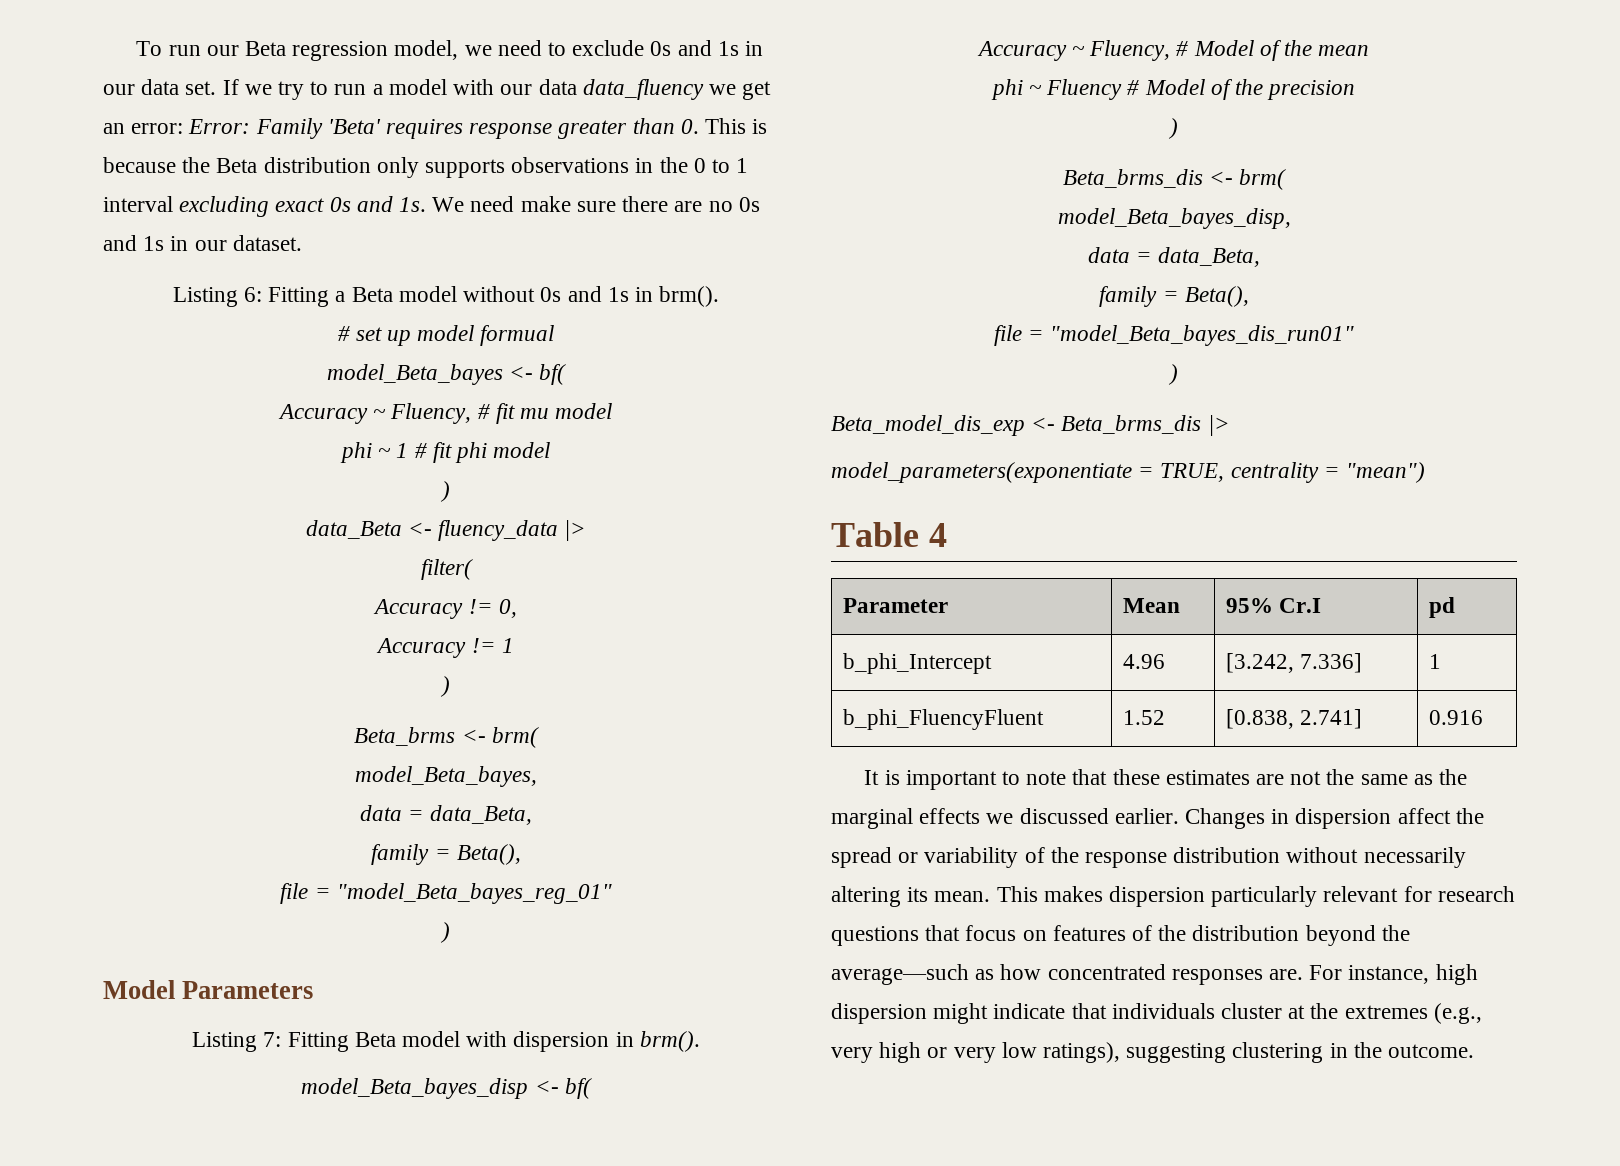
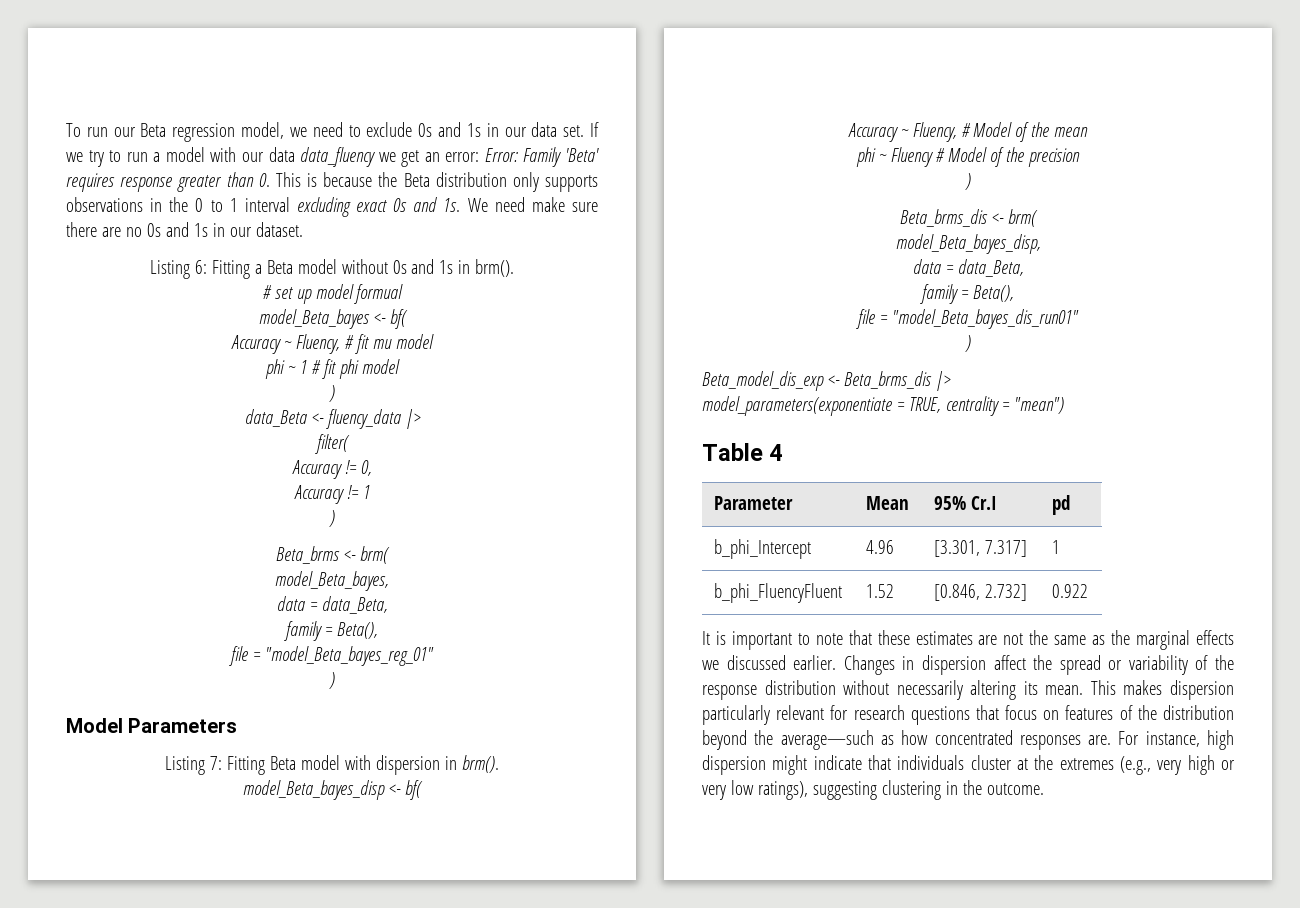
[1226,653,1363,673] [3.242, 7.336] -> [933,540,1027,557] [3.301, 7.317]
[1226,709,1363,729] [1429,710,1484,725] [0.838, 2.741] | 0.916 -> [933,584,1027,601] [1051,584,1088,598] [0.846, 2.732] | 0.922

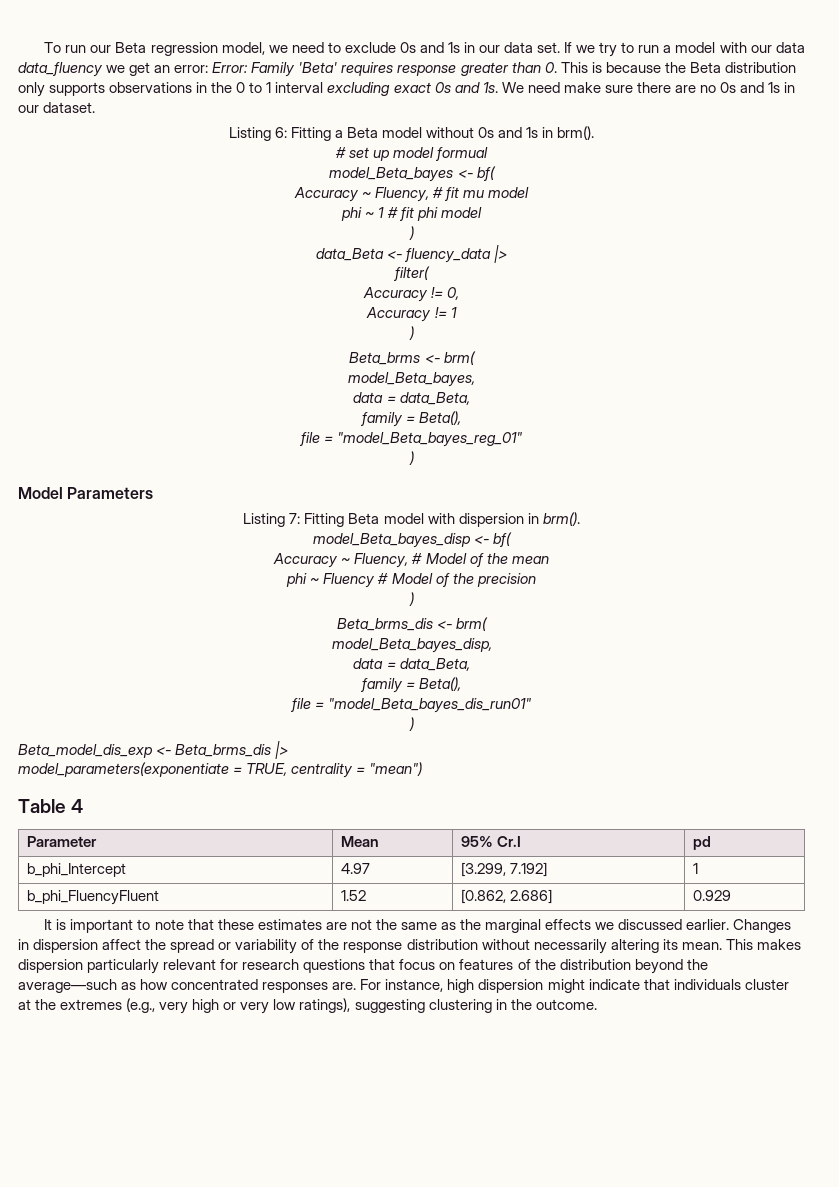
[865,540,894,554] [933,540,1027,557] 4.96 | [3.301, 7.317] -> [341,863,371,874] [461,862,548,877] 4.97 | [3.299, 7.192]
[933,584,1027,601] [1051,584,1088,598] [0.846, 2.732] | 0.922 -> [461,889,553,904] [693,890,732,901] [0.862, 2.686] | 0.929

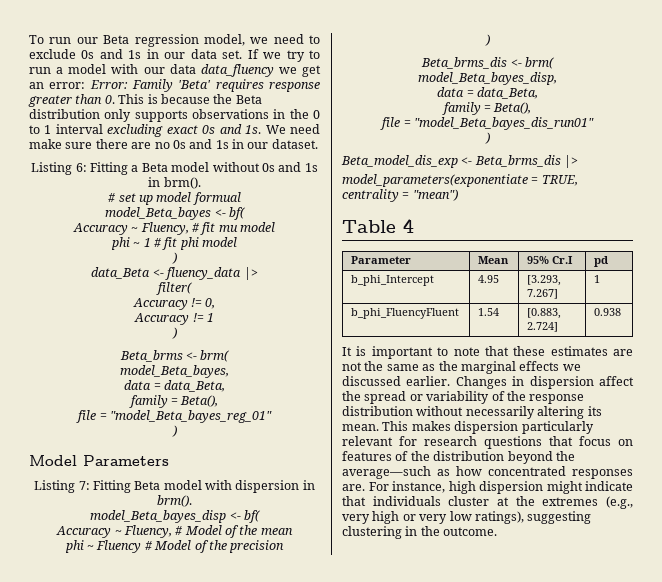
[341,863,371,874] [461,862,548,877] 4.97 | [3.299, 7.192] -> [478,275,500,283] [527,275,562,286] [527,289,559,299] 4.95 | [3.293, 7.267]
[341,890,367,901] [461,889,553,904] [693,890,732,901] 1.52 | [0.862, 2.686] | 0.929 -> [478,308,500,316] [527,308,562,319] [527,322,559,332] [594,308,622,316] 1.54 | [0.883, 2.724] | 0.938

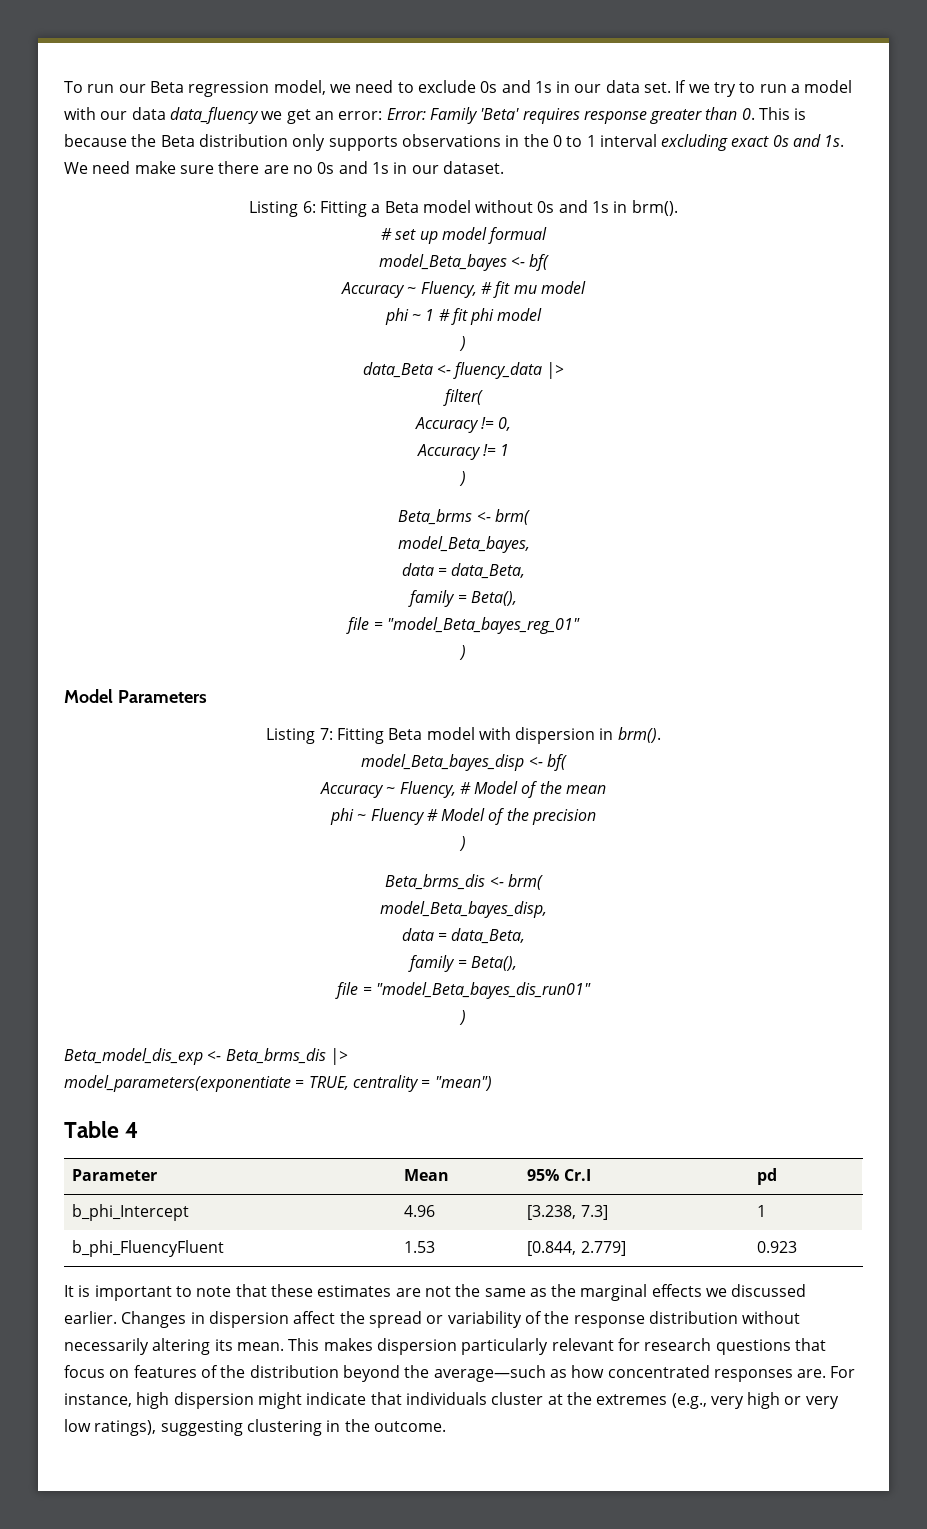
[478,275,500,283] [527,275,562,286] [527,289,559,299] 4.95 | [3.293, 7.267] -> [404,1205,436,1217] [527,1205,608,1220] 4.96 | [3.238, 7.3]
[478,308,500,316] [527,308,562,319] [527,322,559,332] [594,308,622,316] 1.54 | [0.883, 2.724] | 0.938 -> [404,1241,436,1253] [527,1241,626,1256] [757,1241,798,1253] 1.53 | [0.844, 2.779] | 0.923

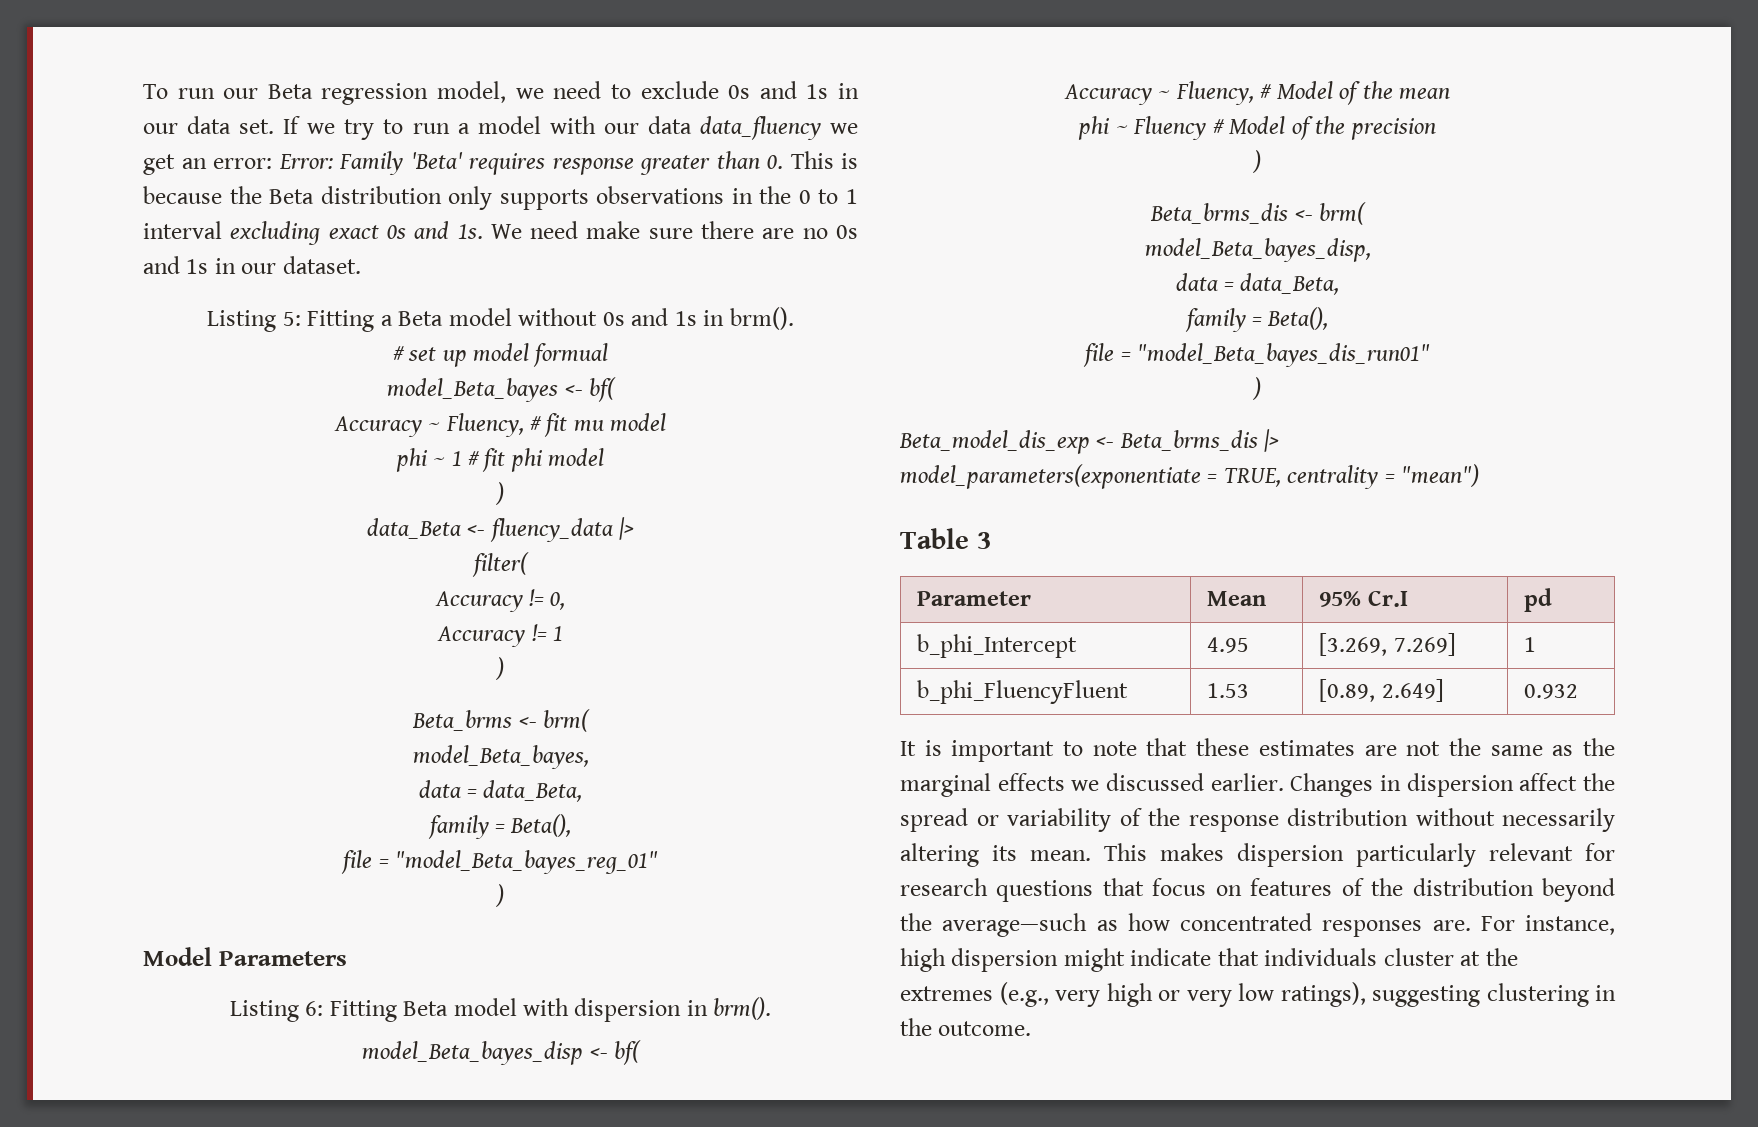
[302,201,316,213] 6: -> [282,312,301,326] 5:
[319,728,333,740] 7: -> [305,1001,324,1016] 6:
[125,1122,139,1138] 4 -> [976,532,992,549] 3
[404,1205,436,1217] [527,1205,608,1220] 4.96 | [3.238, 7.3] -> [1207,637,1250,653] [1319,633,1456,656] 4.95 | [3.269, 7.269]
[527,1241,626,1256] [757,1241,798,1253] [0.844, 2.779] | 0.923 -> [1319,679,1444,702] [1524,684,1579,699] [0.89, 2.649] | 0.932

